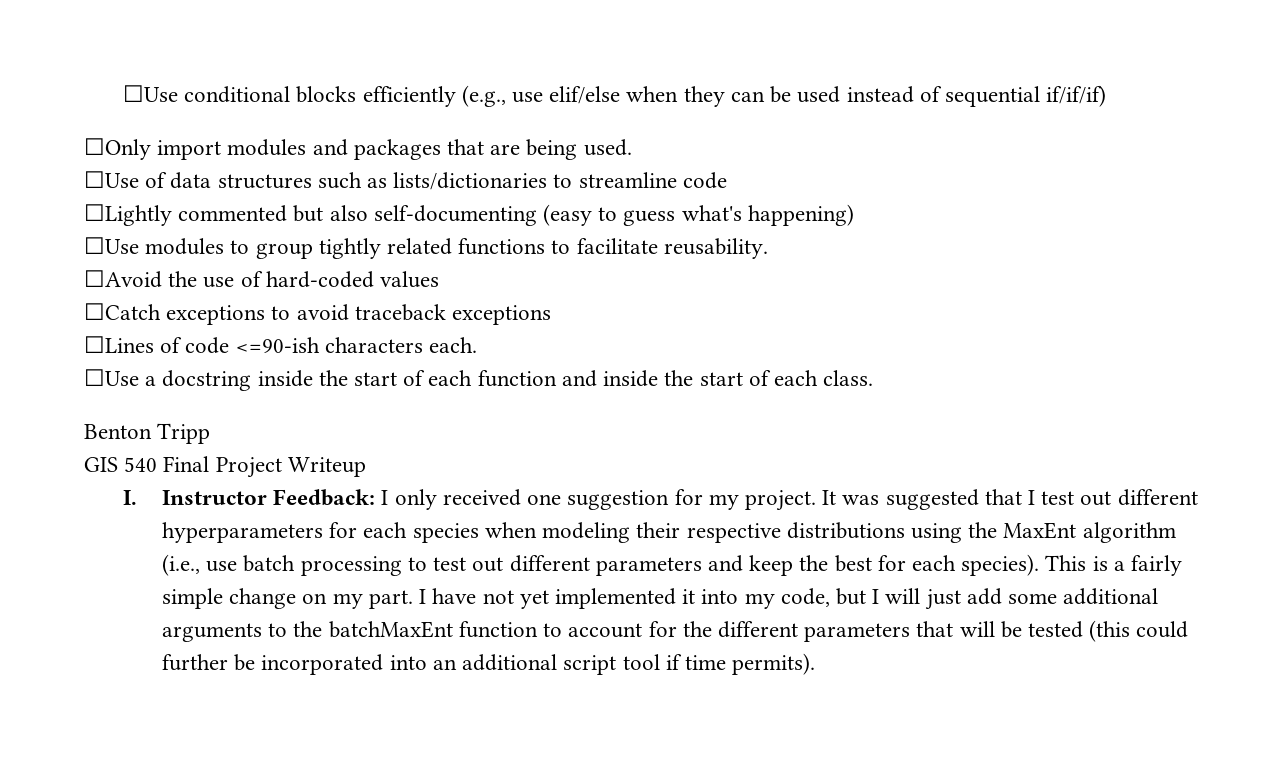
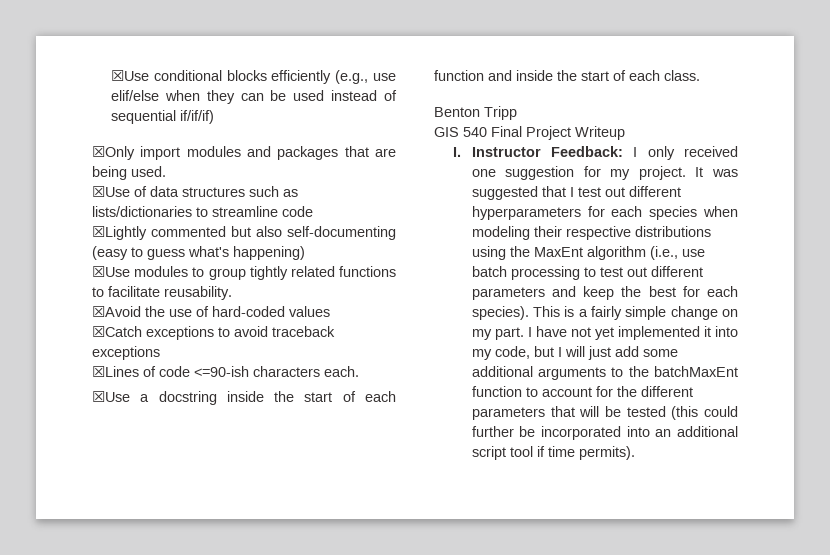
[123,85,179,102] ☐Use -> [110,70,149,81] ☒Use
[84,138,151,160] ☐Only -> [92,146,135,160] ☒Only
[84,171,139,188] ☐Use -> [92,186,130,197] ☒Use
[84,204,172,226] ☐Lightly -> [92,226,147,240] ☒Lightly
[84,237,139,254] ☐Use -> [92,266,130,277] ☒Use
[84,270,162,288] ☐Avoid -> [92,306,141,317] ☒Avoid
[84,303,161,320] ☐Catch -> [92,326,142,337] ☒Catch
[84,336,154,353] ☐Lines -> [92,366,139,377] ☒Lines
[84,369,139,386] ☐Use -> [92,391,130,402] ☒Use

